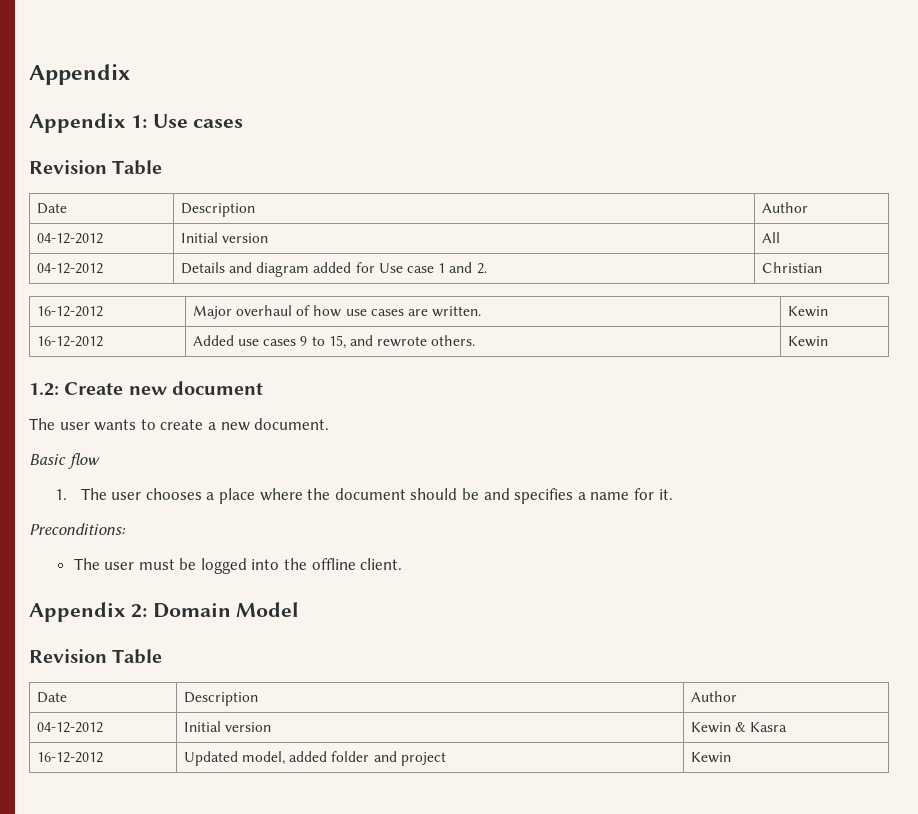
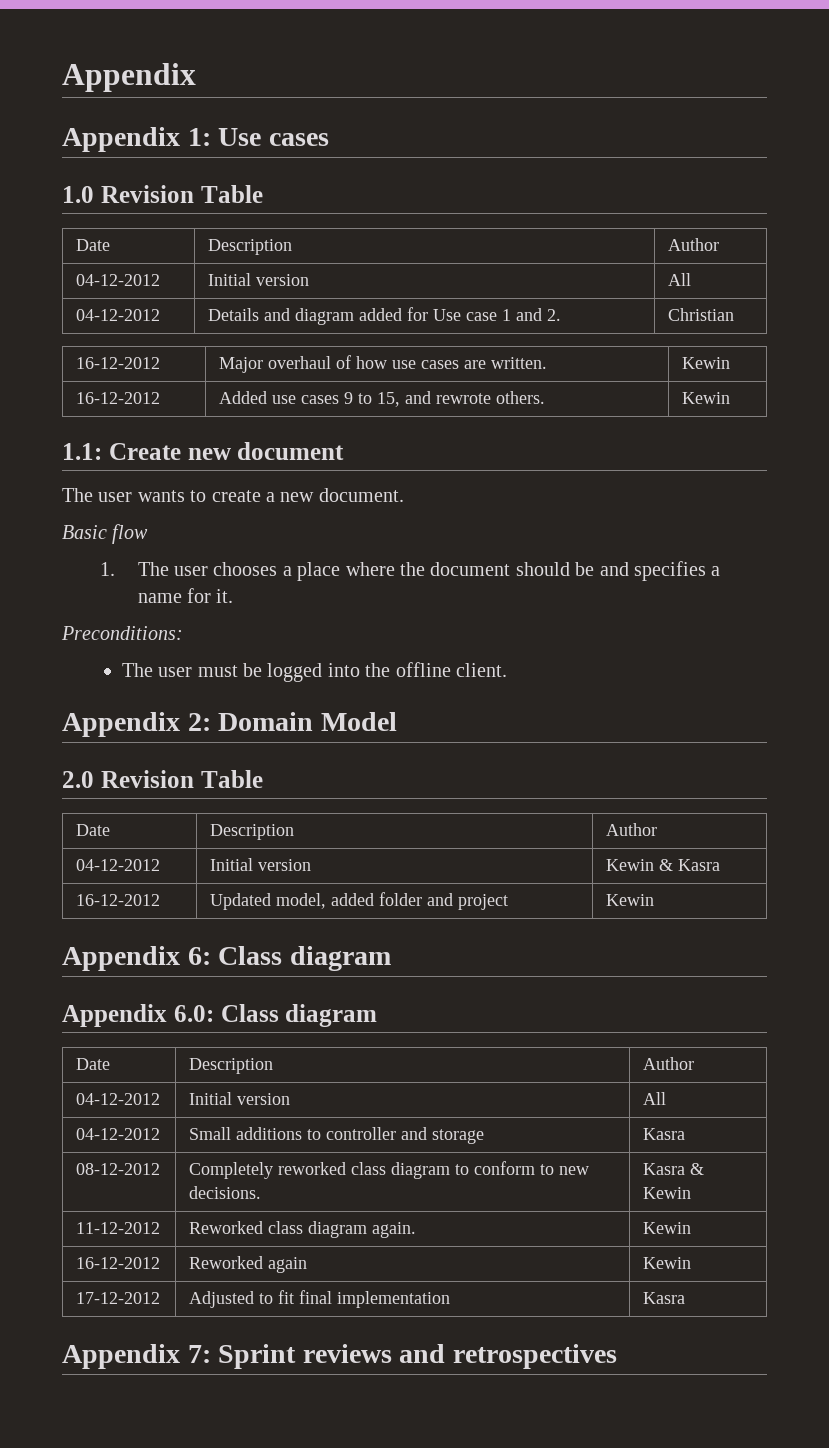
(244, 123) none -> [62,186,94,203] 1.0
[29,383,59,396] 1.2: -> [62,443,102,460] 1.1:
(300, 609) none -> [62,771,94,788] 2.0
(731, 757) none -> [62,946,391,971] [62,1004,378,1027] [76,1058,111,1070] [189,1058,274,1074] [643,1057,695,1070] [76,1093,161,1105] [189,1092,291,1105] [643,1092,667,1105] [76,1128,161,1140] [189,1127,485,1144] [643,1128,686,1140] [76,1163,161,1175] [189,1161,590,1179] [189,1186,262,1199] [643,1163,705,1175] [643,1187,692,1199] [76,1222,161,1234] [189,1221,417,1238] [643,1222,692,1234] [76,1257,161,1269] [189,1256,308,1273] [643,1257,692,1269] [76,1292,161,1304] [189,1290,451,1308] [643,1292,686,1304] [62,1344,617,1369] // Appendix 6: Class diagram // Appendix 6.0: Class diagram // Date | Description | Author // 04-12-2012 | Initial version | All // 04-12-2012 | Small additions to controller and storage | Kasra // 08-12-2012 | Completely reworked class diagram to conform to new decisions. | Kasra & Kewin // 11-12-2012 | Reworked class diagram again. | Kewin // 16-12-2012 | Reworked again | Kewin // 17-12-2012 | Adjusted to fit final implementation | Kasra // Appendix 7: Sprint reviews and retrospectives

